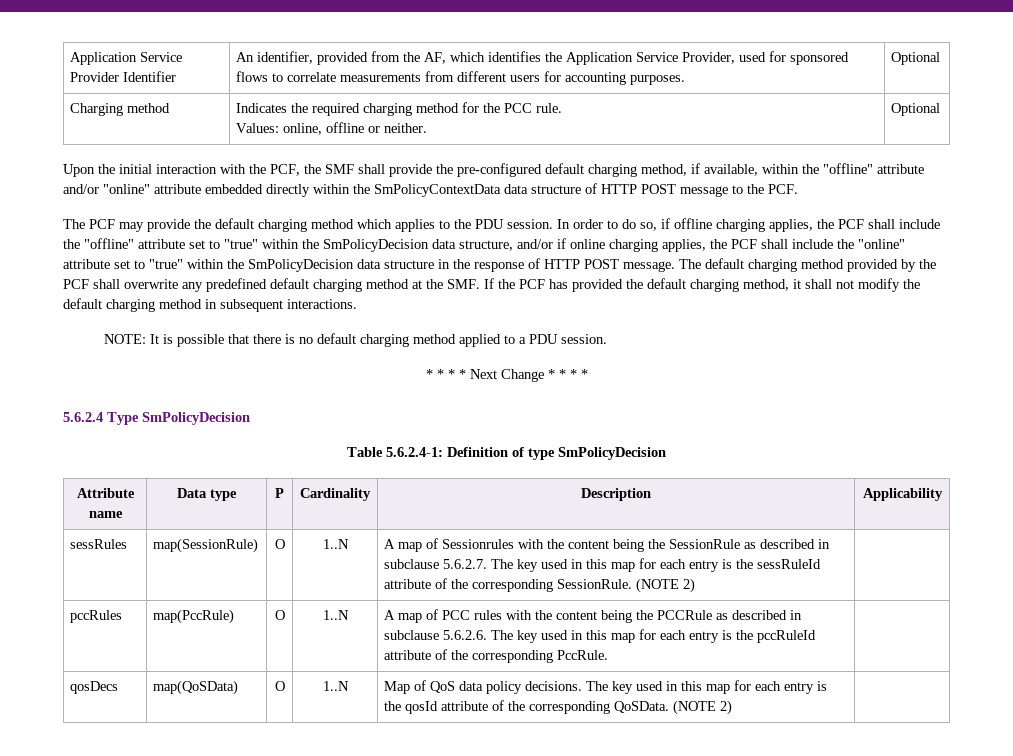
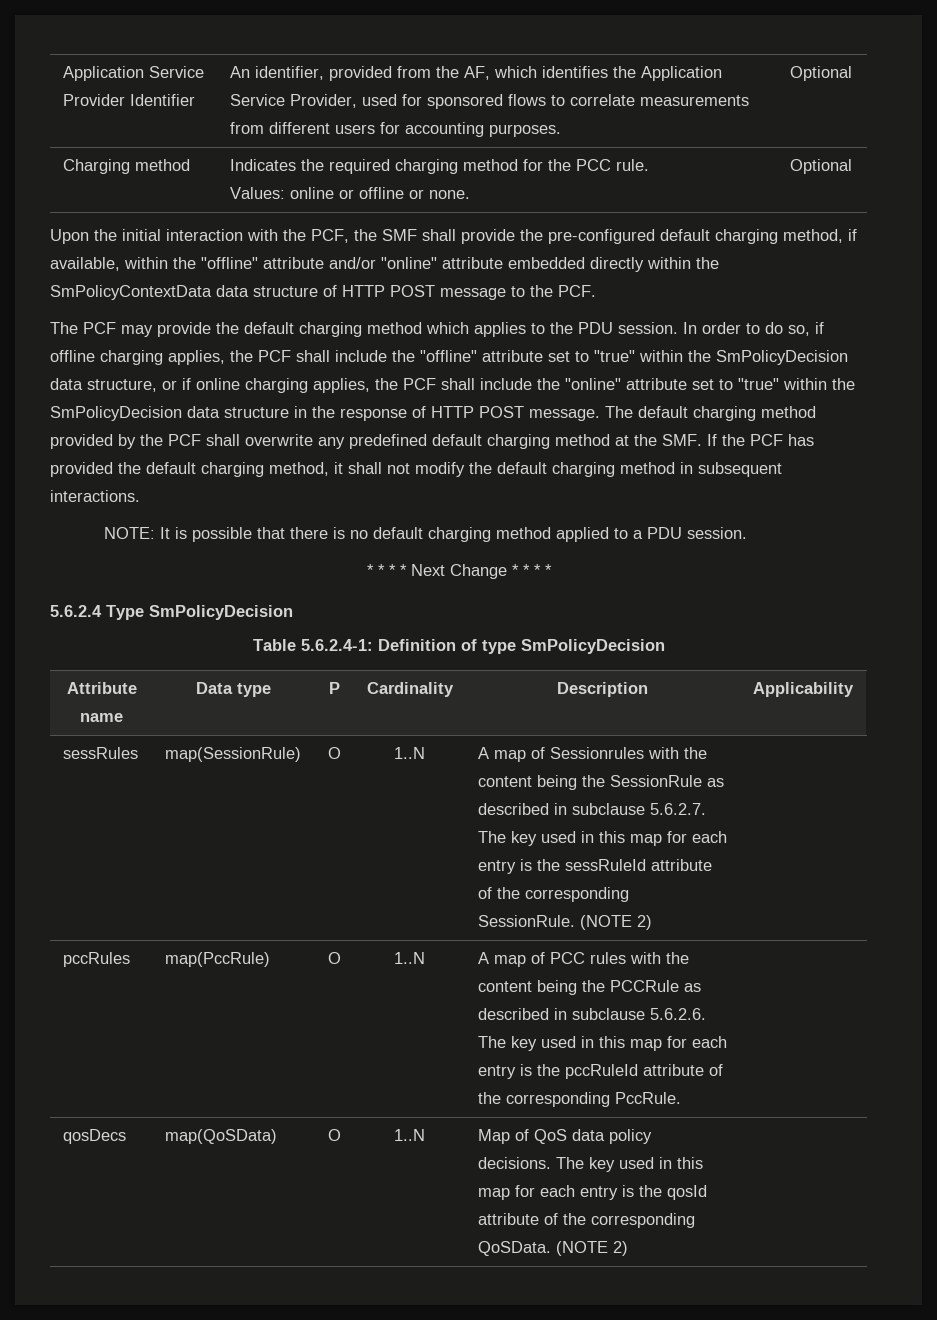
[283,123,323,135] online, -> [289,187,354,199] online or
[384,123,428,133] neither. -> [428,190,470,199] none.
[517,239,553,249] and/or -> [162,380,177,390] or

